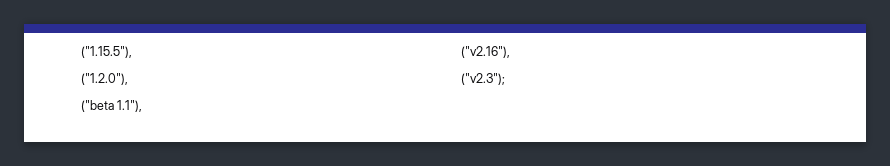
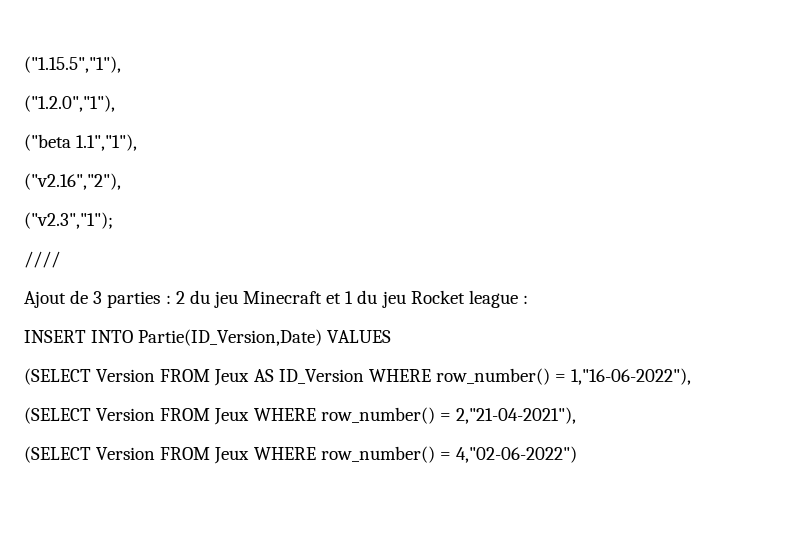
[81,46,132,58] [81,73,128,85] ("1.15.5"), // ("1.2.0"), -> [24,56,121,73] [24,95,115,112] ("1.15.5","1"), // ("1.2.0","1"),
[117,100,143,112] [461,46,510,58] [461,73,505,85] 1.1"), // ("v2.16"), // ("v2.3"); -> [76,134,138,151] [24,173,121,190] [24,212,113,229] [24,251,60,268] [24,290,528,308] [24,329,392,346] [24,368,692,386] [24,407,576,425] [24,446,577,464] 1.1","1"), // ("v2.16","2"), // ("v2.3","1"); // //// // Ajout de 3 parties : 2 du jeu Minecraft et 1 du jeu Rocket league : // INSERT INTO Partie(ID_Version,Date) VALUES // (SELECT Version FROM Jeux AS ID_Version WHERE row_number() = 1,"16-06-2022"), // (SELECT Version FROM Jeux WHERE row_number() = 2,"21-04-2021"), // (SELECT Version FROM Jeux WHERE row_number() = 4,"02-06-2022")

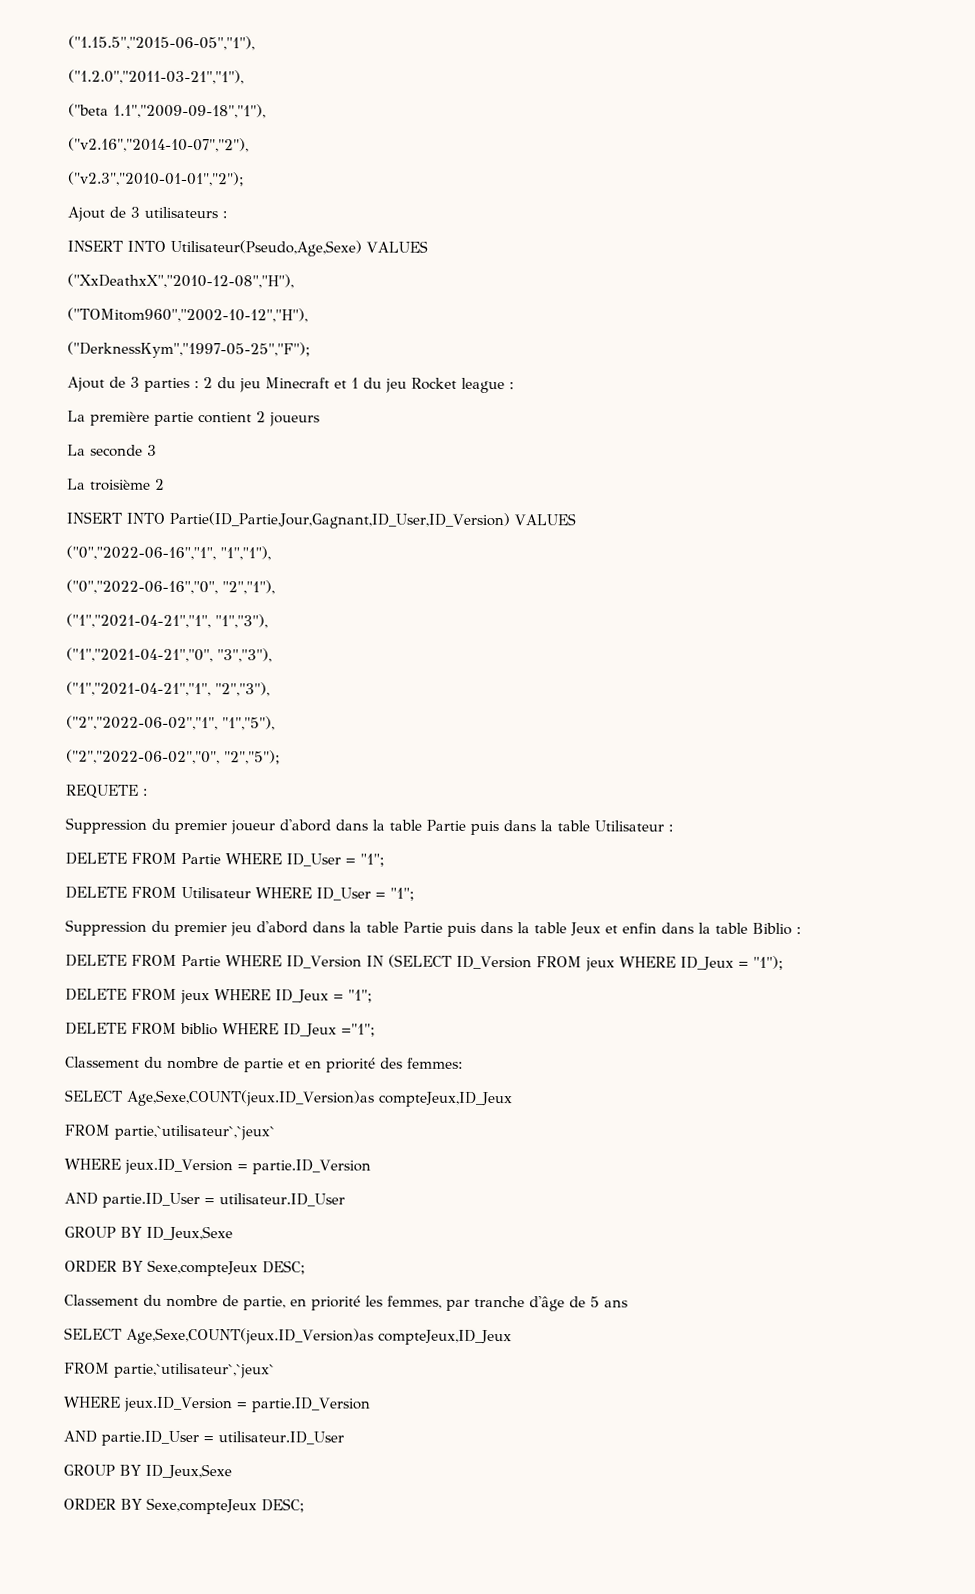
[24,56,121,73] [24,95,115,112] ("1.15.5","1"), // ("1.2.0","1"), -> [68,35,255,51] [68,69,244,85] ("1.15.5","2015-06-05","1"), // ("1.2.0","2011-03-21","1"),
[76,134,138,151] [24,173,121,190] [24,212,113,229] [24,251,60,268] 1.1","1"), // ("v2.16","2"), // ("v2.3","1"); // //// -> [113,103,266,119] [68,137,249,153] [68,171,245,187] [67,206,227,222] [67,239,428,257] [67,273,294,289] [67,307,308,323] [67,341,311,359] 1.1","2009-09-18","1"), // ("v2.16","2014-10-07","2"), // ("v2.3","2010-01-01","2"); // Ajout de 3 utilisateurs : // INSERT INTO Utilisateur(Pseudo,Age,Sexe) VALUES // ("XxDeathxX","2010-12-08","H"), // ("TOMitom960","2002-10-12","H"), // ("DerknessKym","1997-05-25","F");
[24,329,392,346] [24,368,692,386] [24,407,576,425] [24,446,577,464] // INSERT INTO Partie(ID_Version,Date) VALUES // (SELECT Version FROM Jeux AS ID_Version WHERE row_number() = 1,"16-06-2022"), // (SELECT Version FROM Jeux WHERE row_number() = 2,"21-04-2021"), // (SELECT Version FROM Jeux WHERE row_number() = 4,"02-06-2022") -> [67,410,320,427] [67,444,157,457] [67,478,165,491] [66,511,576,530] [66,545,271,561] [66,579,275,595] [66,613,268,629] [66,647,272,663] [66,681,270,697] [66,715,275,731] [66,749,281,765] [65,784,148,799] [65,817,673,836] [65,852,385,867] [65,886,415,901] [65,919,801,937] [65,954,784,972] [65,988,373,1005] [65,1022,376,1038] [65,1056,463,1073] [64,1089,513,1108] [64,1124,275,1141] [64,1158,371,1175] [64,1192,345,1209] [64,1225,233,1242] [64,1259,306,1277] [64,1294,628,1312] [64,1327,512,1346] [64,1362,275,1379] [63,1396,371,1413] [63,1430,344,1447] [63,1463,232,1480] [63,1497,305,1515] // La première partie contient 2 joueurs // La seconde 3 // La troisième 2 // INSERT INTO Partie(ID_Partie,Jour,Gagnant,ID_User,ID_Version) VALUES // ("0","2022-06-16","1", "1","1"), // ("0","2022-06-16","0", "2","1"), // ("1","2021-04-21","1", "1","3"), // ("1","2021-04-21","0", "3","3"), // ("1","2021-04-21","1", "2","3"), // ("2","2022-06-02","1", "1","5"), // ("2","2022-06-02","0", "2","5"); // REQUETE : // Suppression du premier joueur d'abord dans la table Partie puis dans la table Utilisateur : // DELETE FROM Partie WHERE ID_User = "1"; // DELETE FROM Utilisateur WHERE ID_User = "1"; // Suppression du premier jeu d'abord dans la table Partie puis dans la table Jeux et enfin dans la table Biblio : // DELETE FROM Partie WHERE ID_Version IN (SELECT ID_Version FROM jeux WHERE ID_Jeux = "1"); // DELETE FROM jeux WHERE ID_Jeux = "1"; // DELETE FROM biblio WHERE ID_Jeux ="1"; // Classement du nombre de partie et en priorité des femmes: // SELECT Age,Sexe,COUNT(jeux.ID_Version)as compteJeux,ID_Jeux // FROM partie,`utilisateur`,`jeux` // WHERE jeux.ID_Version = partie.ID_Version // AND partie.ID_User = utilisateur.ID_User // GROUP BY ID_Jeux,Sexe // ORDER BY Sexe,compteJeux DESC; // Classement du nombre de partie, en priorité les femmes, par tranche d'âge de 5 ans // SELECT Age,Sexe,COUNT(jeux.ID_Version)as compteJeux,ID_Jeux // FROM partie,`utilisateur`,`jeux` // WHERE jeux.ID_Version = partie.ID_Version // AND partie.ID_User = utilisateur.ID_User // GROUP BY ID_Jeux,Sexe // ORDER BY Sexe,compteJeux DESC;

